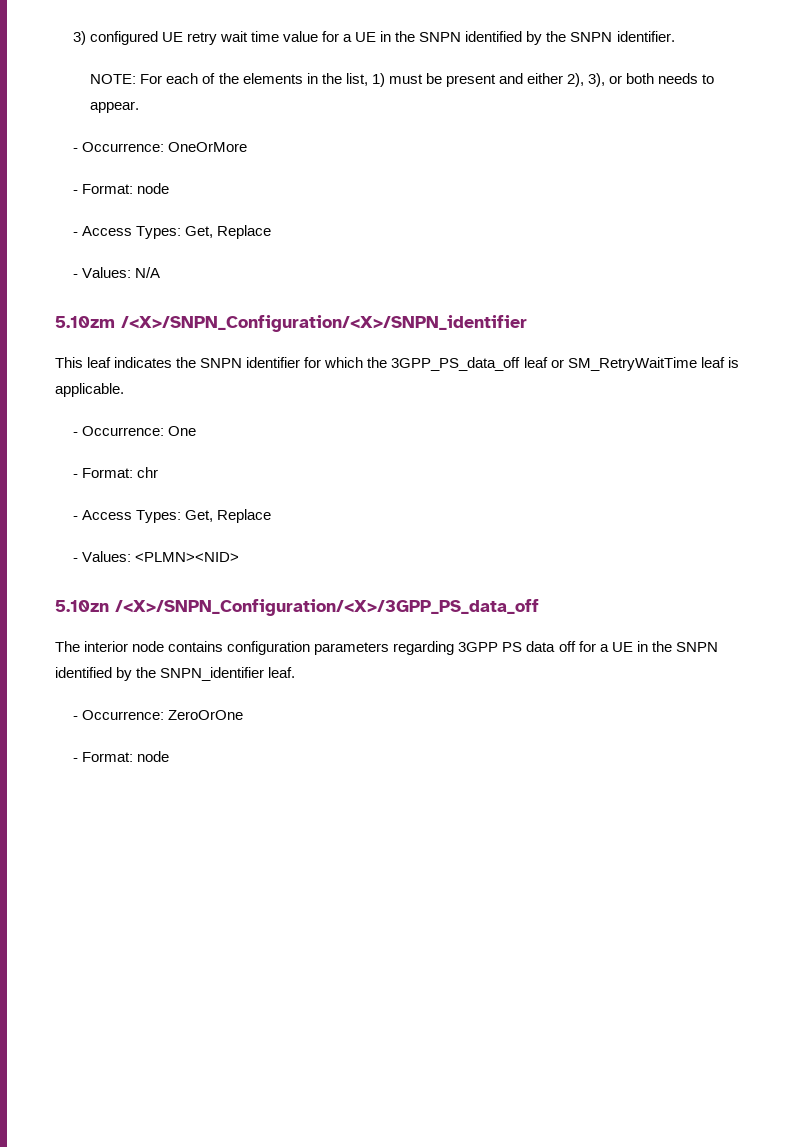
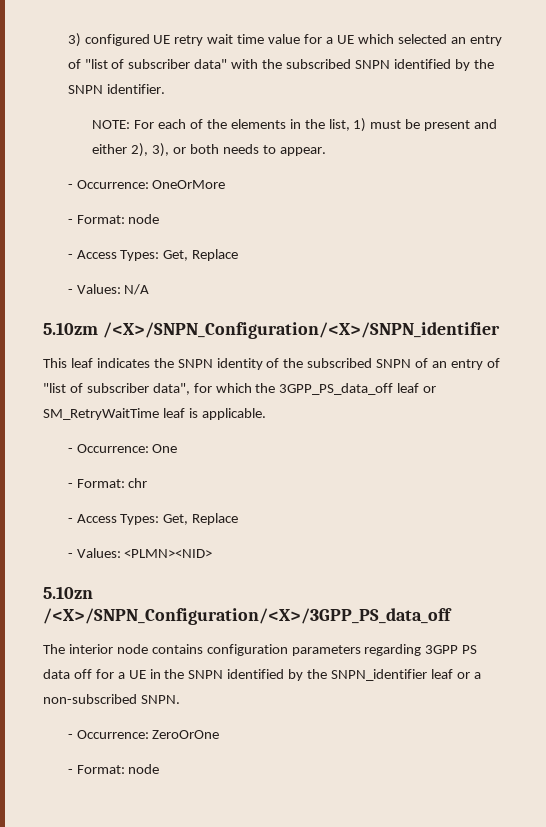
[380,31,416,42] in the -> [357,34,502,46] [67,59,352,69] which selected an entry of "list of subscriber data" with the subscribed
[246,357,301,368] identifier -> [216,358,500,370] [43,383,190,395] identity of the subscribed SNPN of an entry of "list of subscriber data",
[268,667,296,678] leaf. -> [430,669,481,679] [43,694,180,704] leaf or a non-subscribed SNPN.

